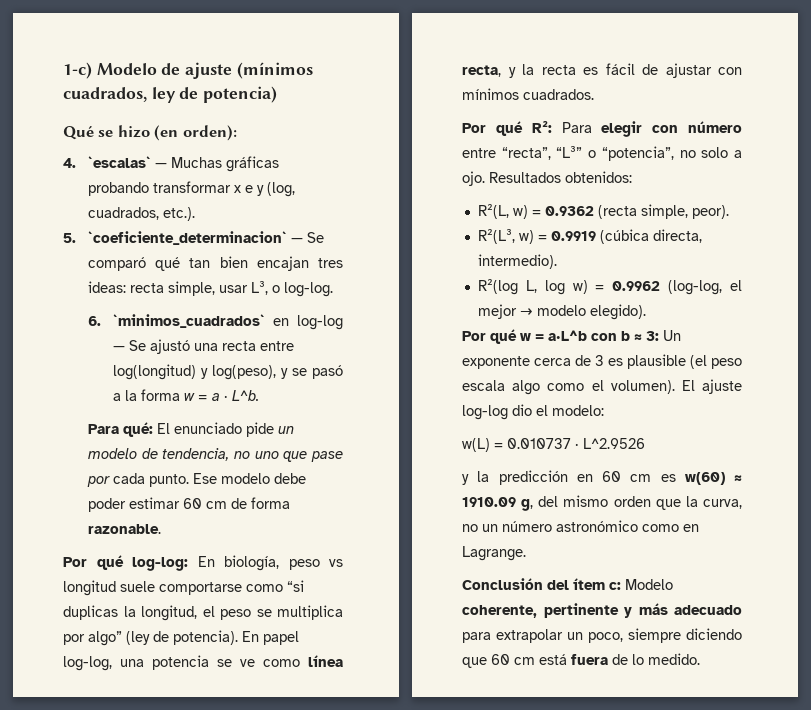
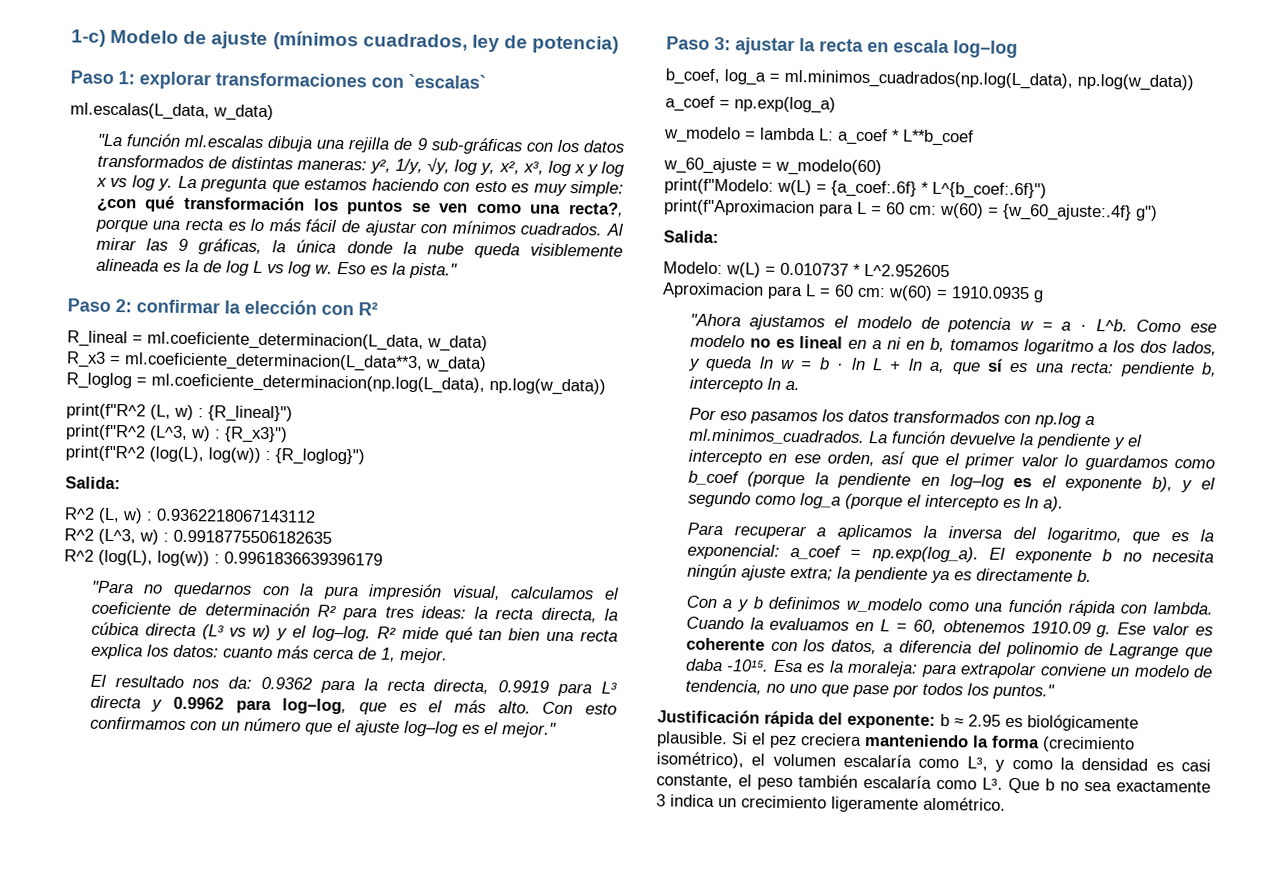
[63,125,237,141] [63,156,280,172] [88,181,296,197] [88,207,196,221] [63,231,325,245] [88,256,343,271] [88,281,334,297] [88,314,343,330] [113,339,295,354] [113,364,343,380] [113,389,181,401] Qué se hizo (en orden): // 4. `escalas` — Muchas gráficas probando transformar x e y (log, cuadrados, etc.). // 5. `coeficiente_determinacion` — Se comparó qué tan bien encajan tres ideas: recta simple, usar L³, o log-log. // 6. `minimos_cuadrados` en log-log — Se ajustó una recta entre log(longitud) y log(peso), y se pasó a la forma -> [70,70,486,90] [70,102,274,122] [96,133,625,155] [96,154,625,177] [95,175,625,197] [96,195,624,217] [94,218,624,237] [95,237,623,259] [95,258,458,279] [67,298,378,316] [67,330,488,352] [66,351,487,373] [66,372,606,396] [66,403,293,423] [66,424,288,444] [65,445,365,466] [65,476,121,490] [64,507,316,524] [64,528,332,545] [64,549,383,567] [90,580,620,601] [90,601,618,623] [90,621,618,643] [90,643,448,664] [89,674,617,697] [89,695,617,715] [89,716,557,738] [666,36,1018,58] [665,68,1194,92] [665,95,836,114] [664,126,974,147] [663,157,882,177] [664,178,1047,200] [664,199,1158,222] [663,230,719,244] [663,261,950,278] [662,282,1044,303] [689,313,1012,333] Paso 1: explorar transformaciones con `escalas` // ml.escalas(L_data, w_data) // "La función ml.escalas dibuja una rejilla de 9 sub-gráficas con los datos transformados de distintas maneras: y², 1/y, √y, log y, x², x³, log x y log x vs log y. La pregunta que estamos haciendo con esto es muy simple: ¿con qué transformación los puntos se ven como una recta?, porque una recta es lo más fácil de ajustar con mínimos cuadrados. Al mirar las 9 gráficas, la única donde la nube queda visiblemente alineada es la de log L vs log w. Eso es la pista." // Paso 2: confirmar la elección con R² // R_lineal = ml.coeficiente_determinacion(L_data, w_data) // R_x3 = ml.coeficiente_determinacion(L_data**3, w_data) // R_loglog = ml.coeficiente_determinacion(np.log(L_data), np.log(w_data)) // print(f"R^2 (L, w) : {R_lineal}") // print(f"R^2 (L^3, w) : {R_x3}") // print(f"R^2 (log(L), log(w)) : {R_loglog}") // Salida: // R^2 (L, w) : 0.9362218067143112 // R^2 (L^3, w) : 0.9918775506182635 // R^2 (log(L), log(w)) : 0.9961836639396179 // "Para no quedarnos con la pura impresión visual, calculamos el coeficiente de determinación R² para tres ideas: la recta directa, la cúbica directa (L³ vs w) y el log–log. R² mide qué tan bien una recta explica los datos: cuanto más cerca de 1, mejor. // El resultado nos da: 0.9362 para la recta directa, 0.9919 para L³ directa y 0.9962 para log–log, que es el más alto. Con esto confirmamos con un número que el ajuste log–log es el mejor." // Paso 3: ajustar la recta en escala log–log // b_coef, log_a = ml.minimos_cuadrados(np.log(L_data), np.log(w_data)) // a_coef = np.exp(log_a) // w_modelo = lambda L: a_coef * L**b_coef // w_60_ajuste = w_modelo(60) // print(f"Modelo: w(L) = {a_coef:.6f} * L^{b_coef:.6f}") // print(f"Aproximacion para L = 60 cm: w(60) = {w_60_ajuste:.4f} g") // Salida: // Modelo: w(L) = 0.010737 * L^2.952605 // Aproximacion para L = 60 cm: w(60) = 1910.0935 g // "Ahora ajustamos el modelo de potencia
[88,422,275,437] // Para qué: El enunciado pide -> [1136,319,1217,333] [689,334,1217,356] [687,355,1217,378] [688,376,800,393] [688,407,1095,428] [688,428,1143,450] [687,449,1215,471] [687,470,1216,493] [687,491,1064,512] [686,522,1214,544] [686,543,1214,565] [686,563,1092,584] [685,595,1213,617] [685,616,1213,638] [685,637,1213,660] [684,658,1107,679] Como ese modelo no es lineal en a ni en b, tomamos logaritmo a los dos lados, y queda ln w = b · ln L + ln a, que sí es una recta: pendiente b, intercepto ln a. // Por eso pasamos los datos transformados con np.log a ml.minimos_cuadrados. La función devuelve la pendiente y el intercepto en ese orden, así que el primer valor lo guardamos como b_coef (porque la pendiente en log–log es el exponente b), y el segundo como log_a (porque el intercepto es ln a). // Para recuperar a aplicamos la inversa del logaritmo, que es la exponencial: a_coef = np.exp(log_a). El exponente b no necesita ningún ajuste extra; la pendiente ya es directamente b. // Con a y b definimos w_modelo como una función rápida con lambda. Cuando la evaluamos en L = 60, obtenemos 1910.09 g. Ese valor es coherente con los datos, a diferencia del polinomio de Lagrange que daba -10¹⁵. Esa es la moraleja: para extrapolar conviene
[113,473,307,487] [88,497,291,512] [88,524,162,534] [63,555,343,571] [63,580,304,596] [63,605,343,621] [63,630,299,646] [63,655,343,671] [462,63,742,78] [462,88,594,100] [462,121,742,137] [462,146,742,161] [462,171,632,186] [477,204,729,219] [477,229,702,244] [477,254,557,269] [477,279,742,295] [477,304,646,320] [462,329,681,344] [462,354,742,369] [462,379,742,395] [462,404,604,420] [462,438,645,452] [462,470,742,485] [462,495,742,511] [462,520,699,532] [462,546,526,561] [462,578,673,590] [462,603,742,618] [462,628,742,643] [462,653,700,668] cada punto. Ese modelo debe poder estimar 60 cm de forma razonable. // Por qué log-log: En biología, peso vs longitud suele comportarse como “si duplicas la longitud, el peso se multiplica por algo” (ley de potencia). En papel log-log, una potencia se ve como línea recta, y la recta es fácil de ajustar con mínimos cuadrados. // Por qué R²: Para elegir con número entre “recta”, “L³” o “potencia”, no solo a ojo. Resultados obtenidos: // R²(L, w) = 0.9362 (recta simple, peor). // R²(L³, w) = 0.9919 (cúbica directa, intermedio). // R²(log L, log w) = 0.9962 (log-log, el mejor → modelo elegido). // Por qué w = a·L^b con b ≈ 3: Un exponente cerca de 3 es plausible (el peso escala algo como el volumen). El ajuste log-log dio el modelo: // w(L) = 0.010737 · L^2.9526 // y la predicción en 60 cm es w(60) ≈ 1910.09 g, del mismo orden que la curva, no un número astronómico como en Lagrange. // Conclusión del ítem c: Modelo coherente, pertinente y más adecuado para extrapolar un poco, siempre diciendo que 60 cm está fuera de lo medido. -> [921,682,1055,700] [657,709,1139,732] [656,731,1135,753] [656,751,1211,772] [656,774,1211,794] [656,794,1006,813] todos los puntos." // Justificación rápida del exponente: b ≈ 2.95 es biológicamente plausible. Si el pez creciera manteniendo la forma (crecimiento isométrico), el volumen escalaría como L³, y como la densidad es casi constante, el peso también escalaría como L³. Que b no sea exactamente 3 indica un crecimiento ligeramente alométrico.

